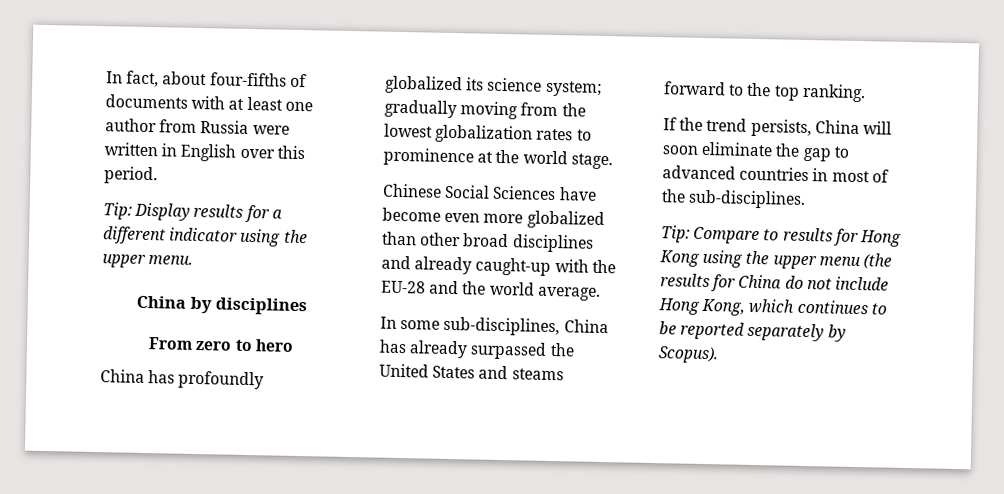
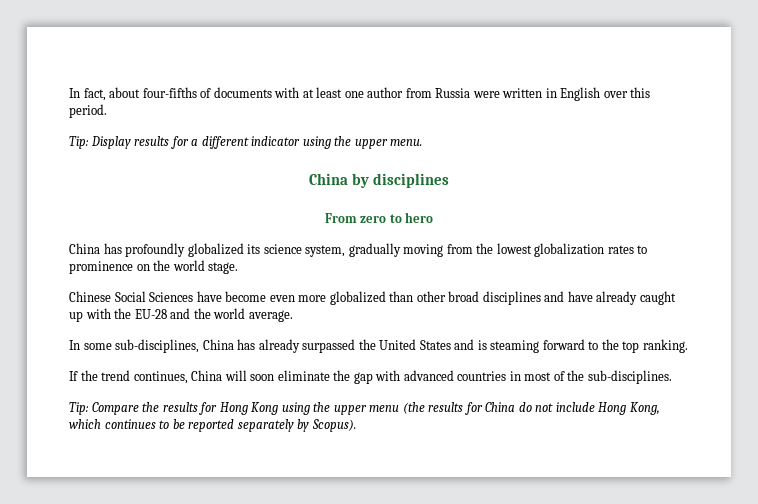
[544,80,602,97] system; -> [305,245,346,257] system,
[477,151,494,163] at -> [136,264,150,271] on
[414,256,552,276] already caught-up -> [567,291,676,305] [69,311,83,322] have already caught up
[511,368,564,381] steams -> [477,340,540,353] is steaming
[750,118,812,138] persists, -> [133,371,188,384] continues,
[833,146,850,158] to -> [375,370,401,381] with
[763,229,780,241] to -> [142,402,160,412] the

